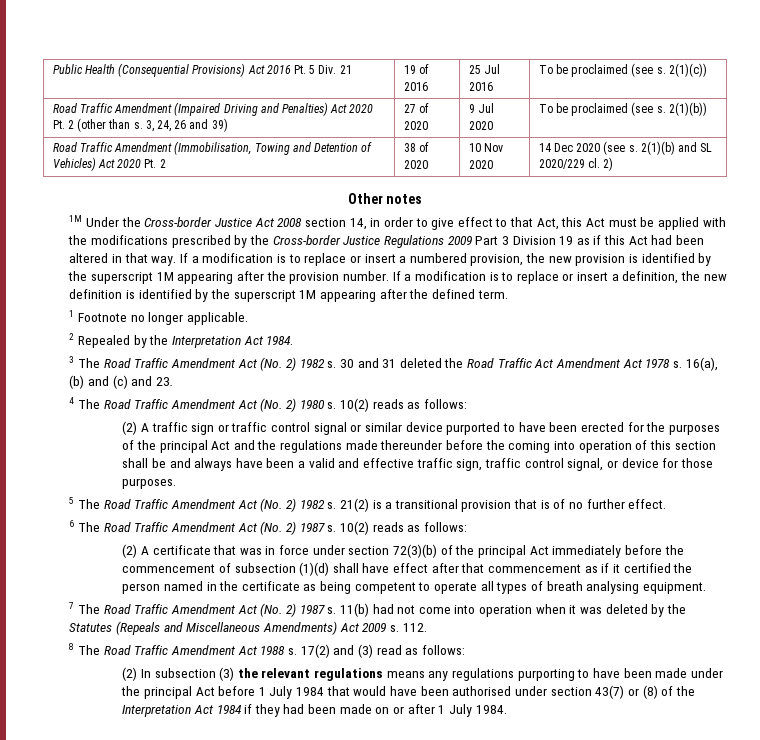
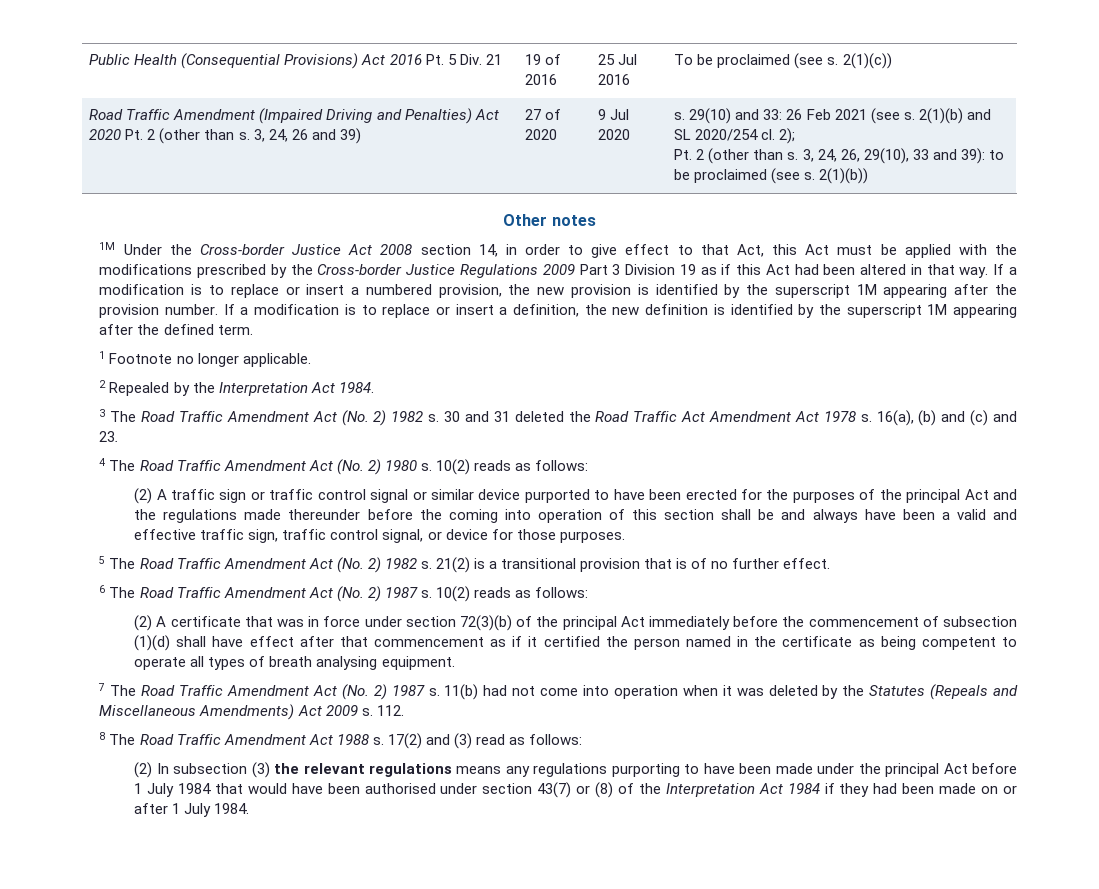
[538,104,553,113] To -> [674,108,991,124] [674,128,796,144] [674,148,1004,164] s. 29(10) and 33: 26 Feb 2021 (see s. 2(1)(b) and SL 2020/254 cl. 2); // Pt. 2 (other than s. 3, 24, 26, 29(10), 33 and 39): to
[52,141,373,155] [52,157,166,171] [403,142,429,152] [403,160,428,169] [468,143,503,152] [468,160,493,169] [538,141,713,155] [538,157,614,171] // Road Traffic Amendment (Immobilisation, Towing and Detention of Vehicles) Act 2020 Pt. 2 | 38 of 2020 | 10 Nov 2020 | 14 Dec 2020 (see s. 2(1)(b) and SL 2020/229 cl. 2) -> (869, 176) none

